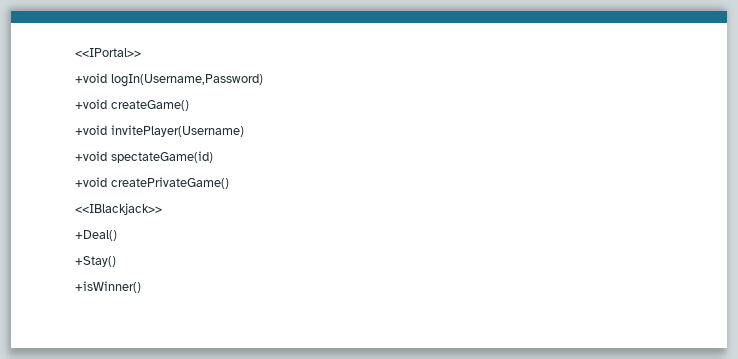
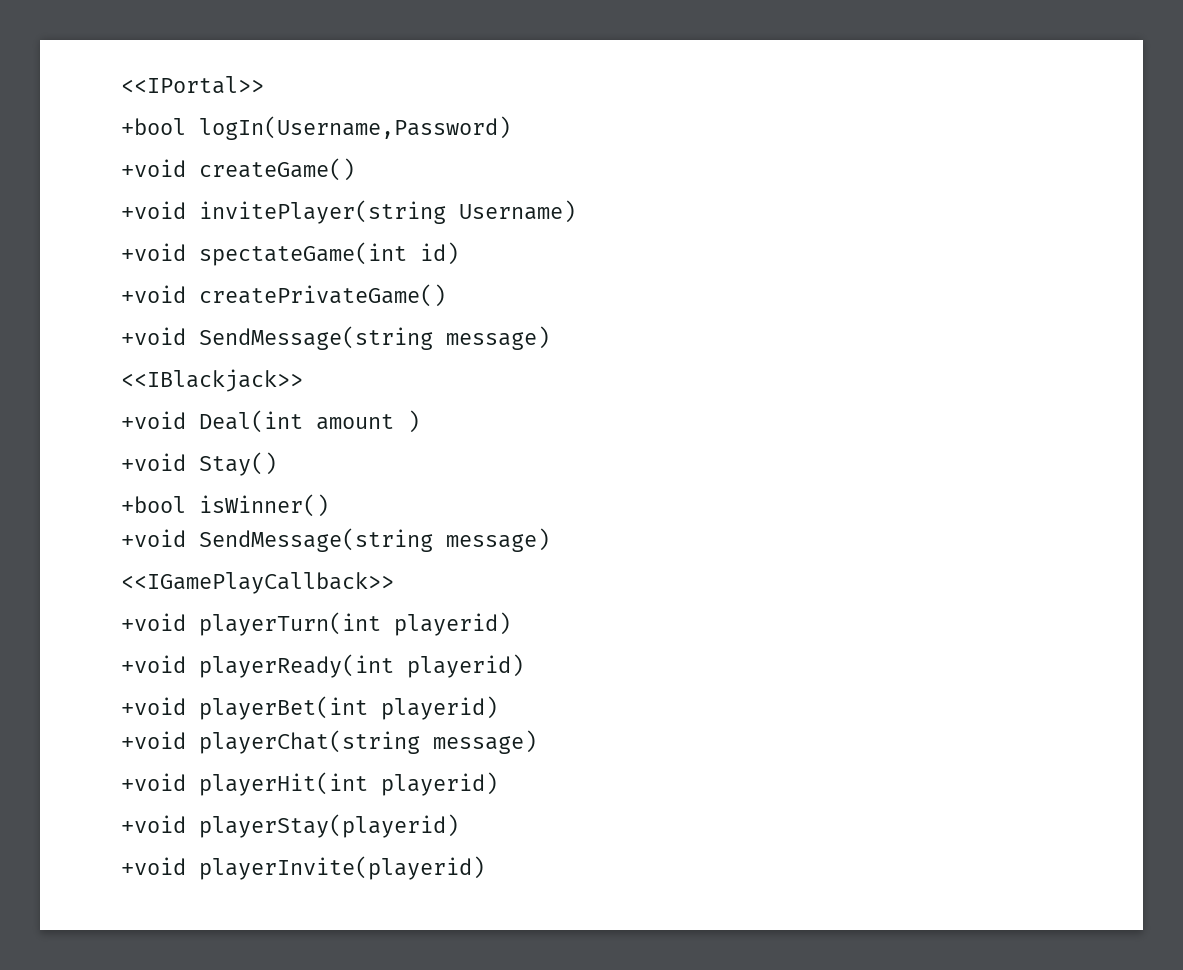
[75,73,107,83] +void -> [121,118,186,135] +bool
[111,125,244,137] [75,151,213,163] invitePlayer(Username) // +void spectateGame(id) -> [199,200,576,224] [121,242,459,266] invitePlayer(string Username) // +void spectateGame(int id)
[75,203,162,215] [75,230,117,241] [75,256,116,267] [75,281,141,293] <<IBlackjack>> // +Deal() // +Stay() // +isWinner() -> [121,326,550,350] [121,369,303,392] [121,410,420,433] [121,452,277,476] [121,494,329,517] [121,528,550,552] [121,572,394,594] [121,612,511,636] [121,654,524,678] [121,696,498,720] [121,730,537,754] [121,772,498,796] [121,814,459,838] [121,856,485,880] +void SendMessage(string message) // <<IBlackjack>> // +void Deal(int amount ) // +void Stay() // +bool isWinner() // +void SendMessage(string message) // <<IGamePlayCallback>> // +void playerTurn(int playerid) // +void playerReady(int playerid) // +void playerBet(int playerid) // +void playerChat(string message) // +void playerHit(int playerid) // +void playerStay(playerid) // +void playerInvite(playerid)

